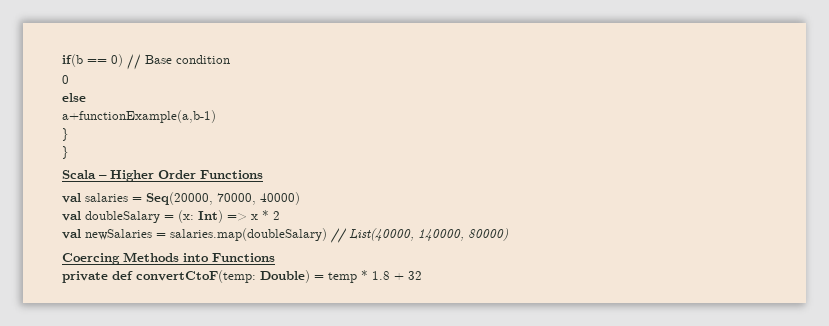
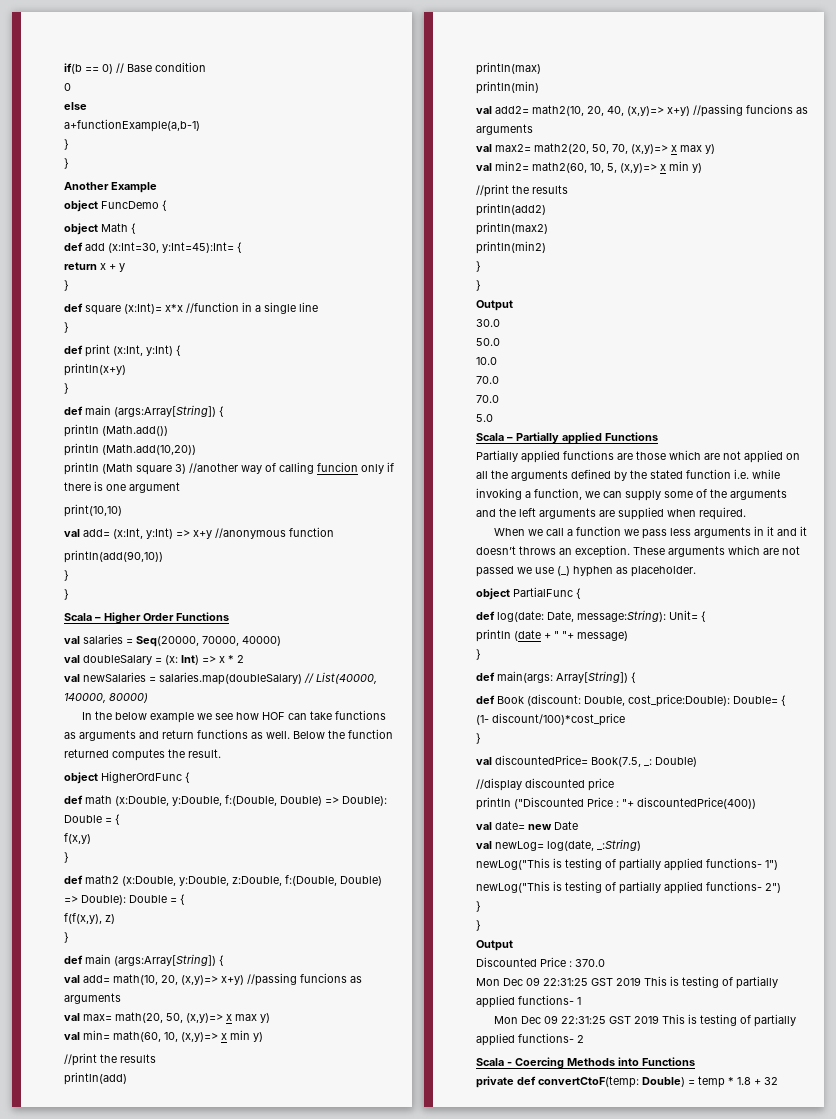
(69, 152) none -> [64,182,157,193] [64,200,167,212] [64,223,136,235] [64,242,242,253] [64,262,125,272] [64,280,69,291] [64,302,318,315] [64,322,69,333] [64,344,181,357] [64,363,126,376] [64,383,69,394] [64,405,224,417] [64,424,168,437] [64,443,196,456] [64,462,394,475] [64,481,180,493] [64,504,122,517] [64,527,334,539] [64,550,163,563] [64,570,69,581] [64,589,69,600] // Another Example // object FuncDemo { // object Math { // def add (x:Int=30, y:Int=45):Int= { // return x + y // } // def square (x:Int)= x*x //function in a single line // } // def print (x:Int, y:Int) { // println(x+y) // } // def main (args:Array[String]) { // println (Math.add()) // println (Math.add(10,20)) // println (Math square 3) //another way of calling funcion only if there is one argument // print(10,10) // val add= (x:Int, y:Int) => x+y //anonymous function // println(add(90,10)) // } // }
(508, 234) none -> [82,710,387,723] [64,729,393,741] [64,749,221,761] [64,771,190,784] [64,795,387,806] [64,814,120,825] [64,833,91,844] [64,852,69,863] [64,875,382,886] [64,894,185,905] [64,913,115,924] [64,932,69,943] [64,954,224,966] [64,973,362,986] [64,993,121,1004] [64,1012,270,1023] [64,1030,263,1042] [64,1053,156,1066] [64,1072,127,1085] [476,62,541,75] [476,81,539,94] [476,104,808,117] [476,124,533,135] [476,143,715,154] [476,161,702,173] [476,184,568,197] [476,203,546,216] [476,222,548,235] [476,241,546,254] [476,261,481,272] [476,280,481,291] [476,300,513,311] [476,319,500,327] [476,338,500,346] [476,357,497,365] [476,376,499,384] [476,395,499,403] [476,414,493,422] [476,432,658,444] [476,450,800,463] [476,469,780,481] [476,488,787,501] [476,507,746,520] [494,526,808,539] [476,545,800,558] [476,566,696,577] [476,587,581,600] [476,610,706,622] [476,629,628,642] [476,649,481,660] [476,671,636,683] [476,694,786,707] [476,713,625,726] [476,733,481,744] [476,755,697,767] [476,778,614,791] [476,797,756,810] [476,821,578,830] [476,839,641,851] [476,858,778,871] [476,881,781,894] [476,901,481,912] [476,920,481,931] [476,940,513,951] [476,957,605,967] [476,976,778,989] [476,995,581,1008] [494,1014,797,1027] [476,1033,584,1046] [476,1058,512,1066] In the below example we see how HOF can take functions as arguments and return functions as well. Below the function returned computes the result. // object HigherOrdFunc { // def math (x:Double, y:Double, f:(Double, Double) => Double): Double = { // f(x,y) // } // def math2 (x:Double, y:Double, z:Double, f:(Double, Double) => Double): Double = { // f(f(x,y), z) // } // def main (args:Array[String]) { // val add= math(10, 20, (x,y)=> x+y) //passing funcions as arguments // val max= math(20, 50, (x,y)=> x max y) // val min= math(60, 10, (x,y)=> x min y) // //print the results // println(add) // println(max) // println(min) // val add2= math2(10, 20, 40, (x,y)=> x+y) //passing funcions as arguments // val max2= math2(20, 50, 70, (x,y)=> x max y) // val min2= math2(60, 10, 5, (x,y)=> x min y) // //print the results // println(add2) // println(max2) // println(min2) // } // } // Output // 30.0 // 50.0 // 10.0 // 70.0 // 70.0 // 5.0 // Scala – Partially applied Functions // Partially applied functions are those which are not applied on all the arguments defined by the stated function i.e. while invoking a function, we can supply some of the arguments and the left arguments are supplied when required. // When we call a function we pass less arguments in it and it doesn’t throws an exception. These arguments which are not passed we use (_) hyphen as placeholder. // object PartialFunc { // def log(date: Date, message:String): Unit= { // println (date + " "+ message) // } // def main(args: Array[String]) { // def Book (discount: Double, cost_price:Double): Double= { // (1- discount/100)*cost_price // } // val discountedPrice= Book(7.5, _: Double) // //display discounted price // println ("Discounted Price : "+ discountedPrice(400)) // val date= new Date // val newLog= log(date, _:String) // newLog("This is testing of partially applied functions- 1") // newLog("This is testing of partially applied functions- 2") // } // } // Output // Discounted Price : 370.0 // Mon Dec 09 22:31:25 GST 2019 This is testing of partially applied functions- 1 // Mon Dec 09 22:31:25 GST 2019 This is testing of partially applied functions- 2 // Scala -

